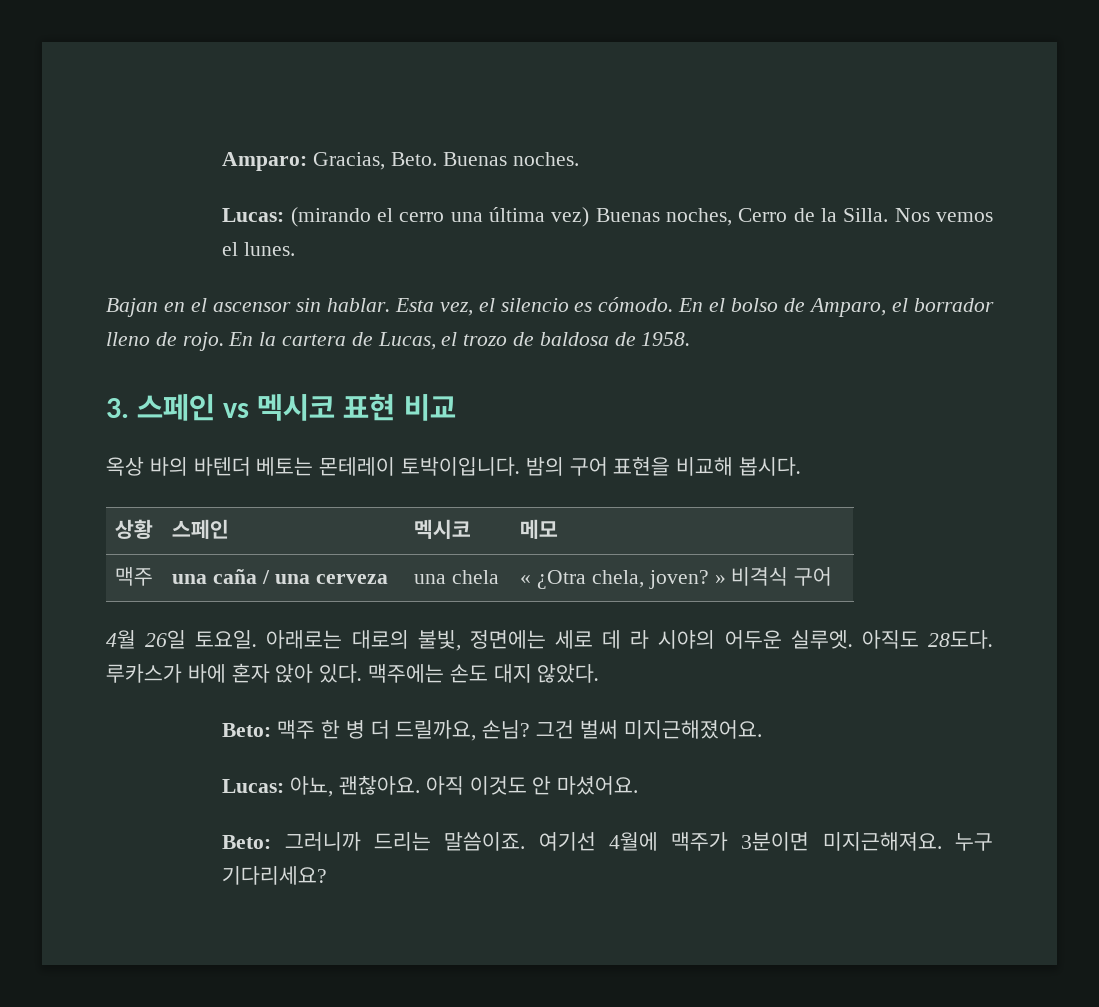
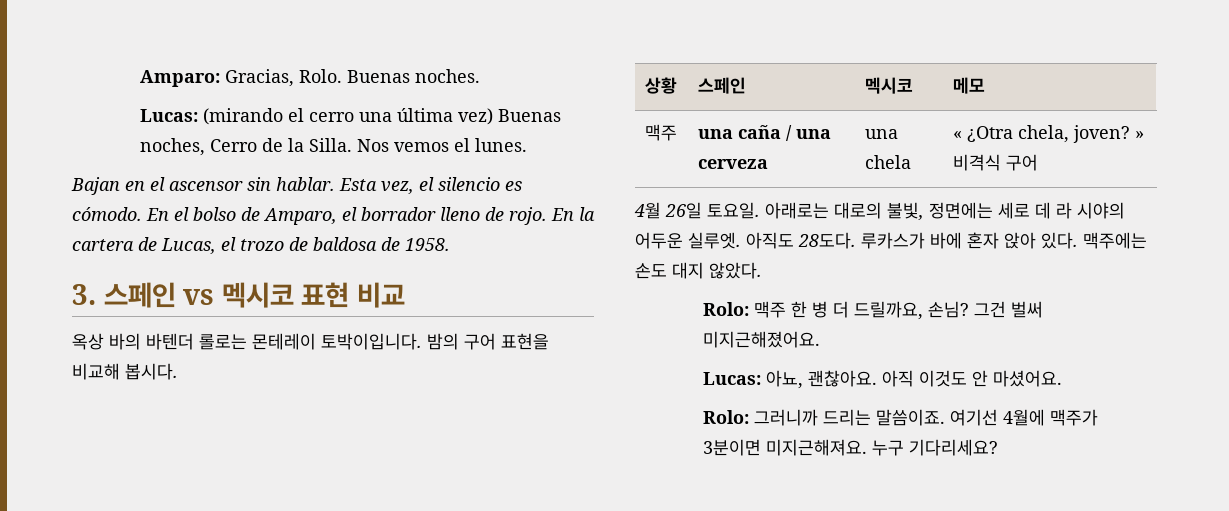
[390,152,437,166] Beto. -> [298,69,342,83] Rolo.
[256,457,314,476] 베토는 -> [199,334,247,350] 롤로는
[222,723,272,737] Beto: -> [702,302,749,316] Rolo:
[222,835,272,849] Beto: -> [702,410,749,424] Rolo:

